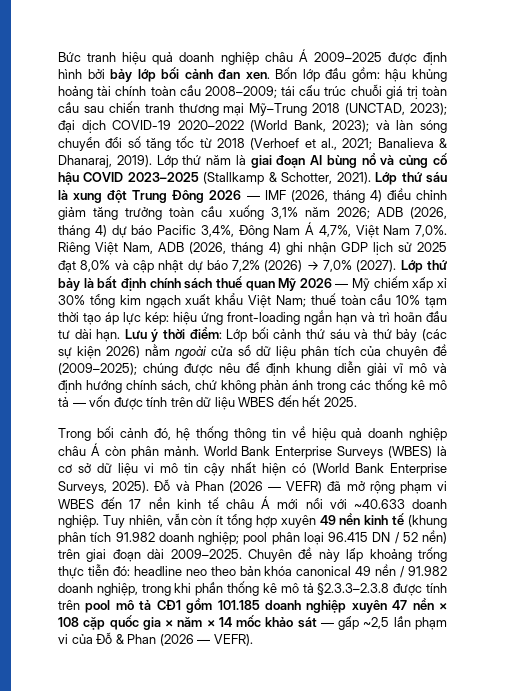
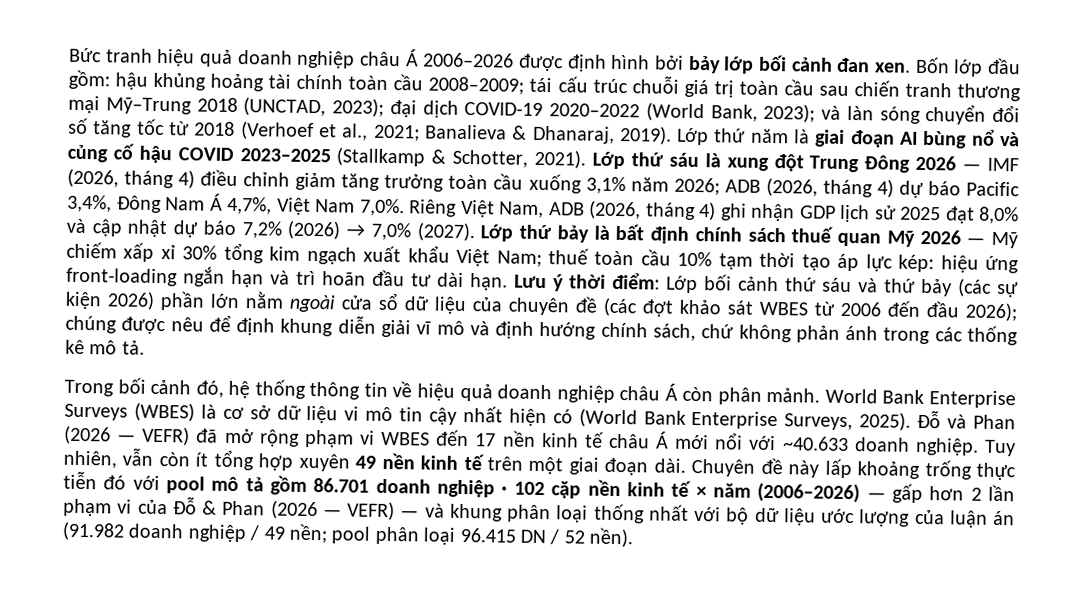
[313,52,382,62] 2009–2025 -> [423,52,515,68] 2006–2026
(140, 352) none -> [160,291,240,311] phần lớn
[301,346,355,359] phân tích -> (466, 305) none
[58,363,137,375] (2009–2025); -> [603,297,1017,322] (các đợt khảo sát WBES từ 2006 đến đầu 2026);
[58,395,357,410] tả — vốn được tính trên dữ liệu WBES đến hết 2025. -> [121,340,145,355] tả.
[408,515,448,528] [58,530,447,545] [58,549,242,562] (khung phân tích 91.982 doanh nghiệp; pool phân loại 96.415 DN / 52 nền) trên giai đoạn dài 2009–2025. -> [486,456,686,476] trên một giai đoạn dài.
[112,564,448,578] [58,581,447,596] [58,598,448,613] [58,615,390,630] đó: headline neo theo bản khóa canonical 49 nền / 91.982 doanh nghiệp, trong khi phần thống kê mô tả §2.3.3–2.3.8 được tính trên pool mô tả CĐ1 gồm 101.185 doanh nghiệp xuyên 47 nền × 108 cặp quốc gia × năm × 14 mốc khảo sát — gấp ~2,5 -> [103,475,982,504] đó với pool mô tả gồm 86.701 doanh nghiệp · 102 cặp nền kinh tế × năm (2006–2026) — gấp hơn 2
[213,634,253,646] VEFR). -> [347,501,1015,528] [62,521,634,548] VEFR) — và khung phân loại thống nhất với bộ dữ liệu ước lượng của luận án (91.982 doanh nghiệp / 49 nền; pool phân loại 96.415 DN / 52 nền).

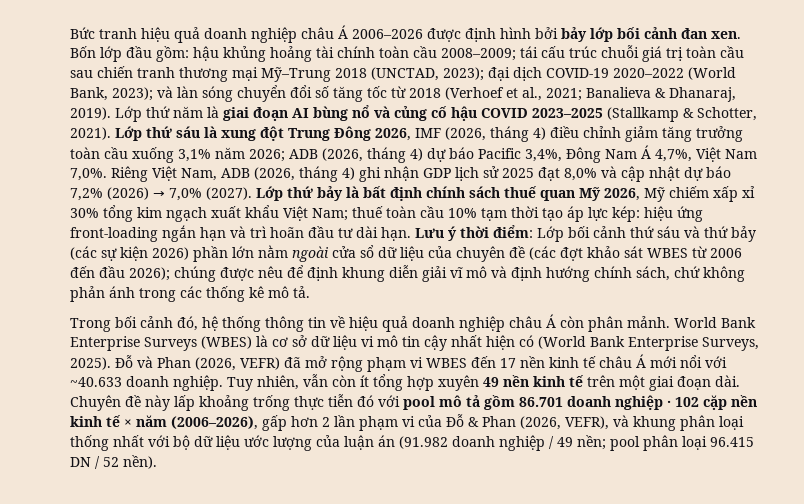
[915,155,982,171] 2026 — -> [375,128,411,141] 2026,
[919,229,986,245] 2026 — -> [604,188,640,201] 2026,
[64,425,137,445] (2026 — -> [195,357,236,371] (2026,
[757,482,886,504] (2006–2026) — -> [171,416,258,430] (2006–2026),
[270,500,420,521] (2026 — VEFR) — -> [520,416,609,430] (2026, VEFR),

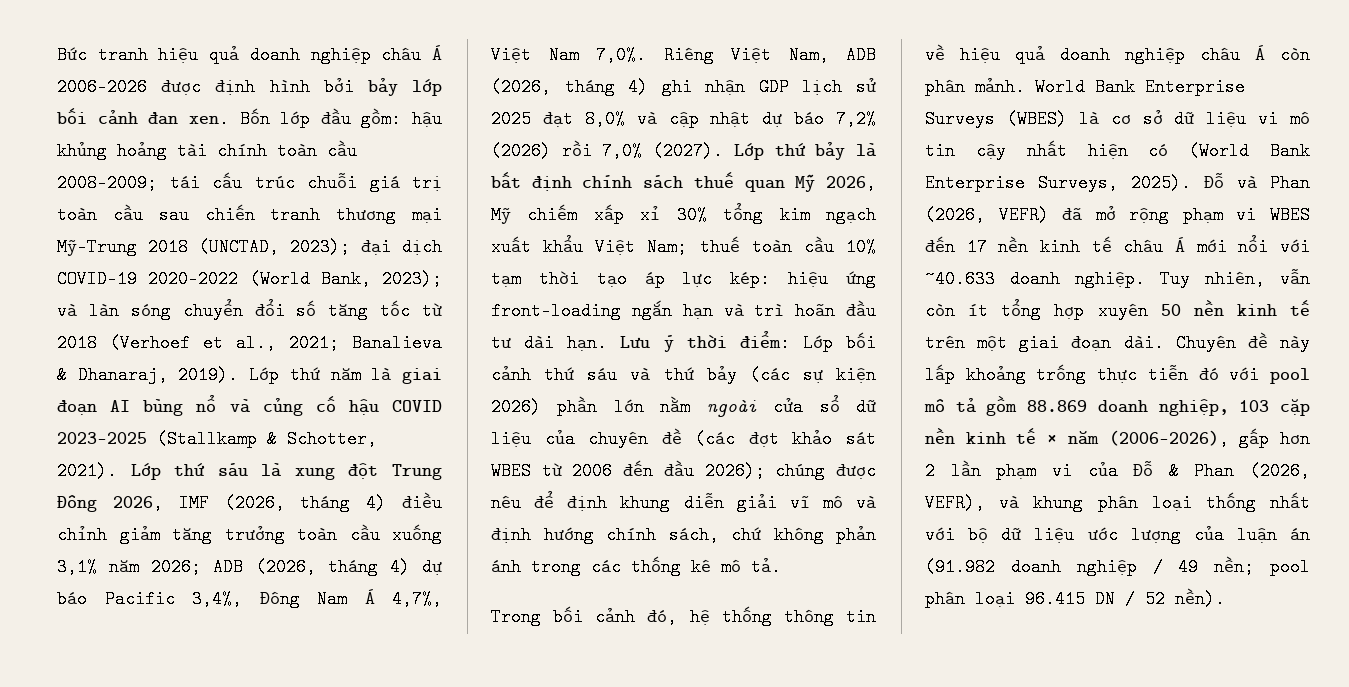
[153,191,165,198] → -> [561,140,592,160] rồi
[483,377,499,387] 49 -> [1160,304,1181,316] 50
[519,395,699,410] 86.701 doanh nghiệp · 102 -> [1027,399,1270,416] 88.869 doanh nghiệp, 103

